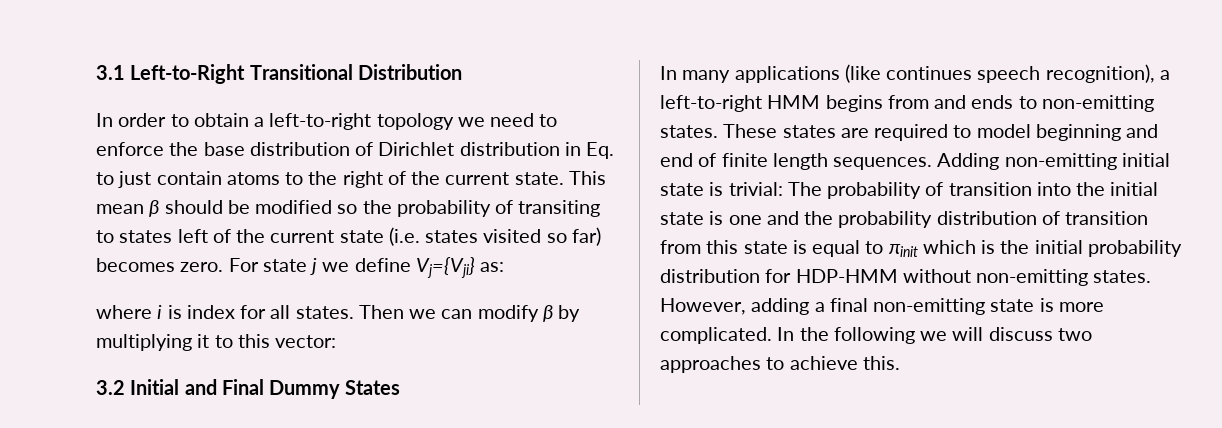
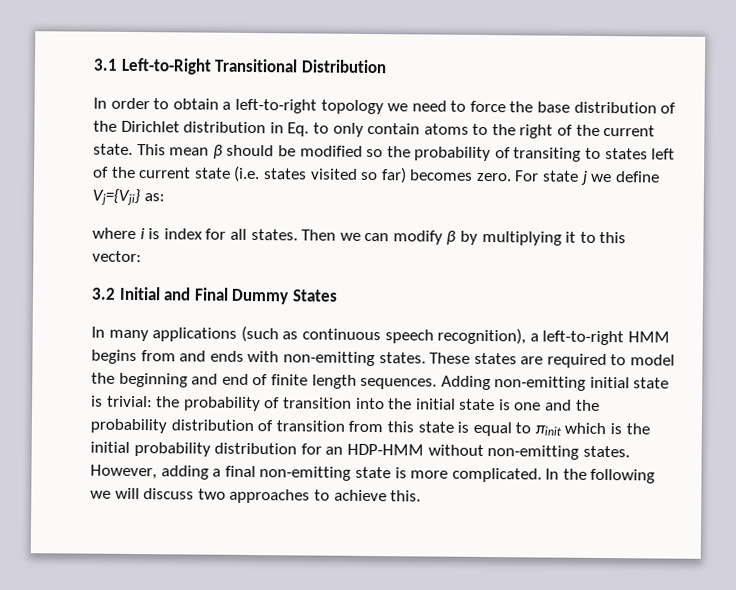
[96,142,164,156] enforce -> [469,100,506,113] force
(374, 149) none -> [93,120,117,132] the
[118,171,152,188] just -> [332,122,364,137] only
[844,64,973,83] (like continues -> [240,325,381,343] (such as continuous
[1018,96,1037,109] to -> [247,350,280,363] with
(1031, 131) none -> [91,372,115,384] the
[787,182,822,196] The -> [156,396,181,408] the
(792, 276) none -> [325,446,344,455] an

